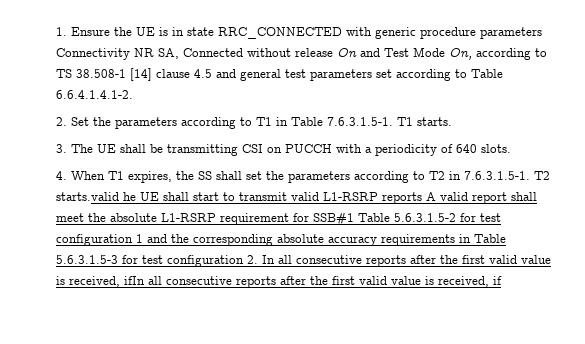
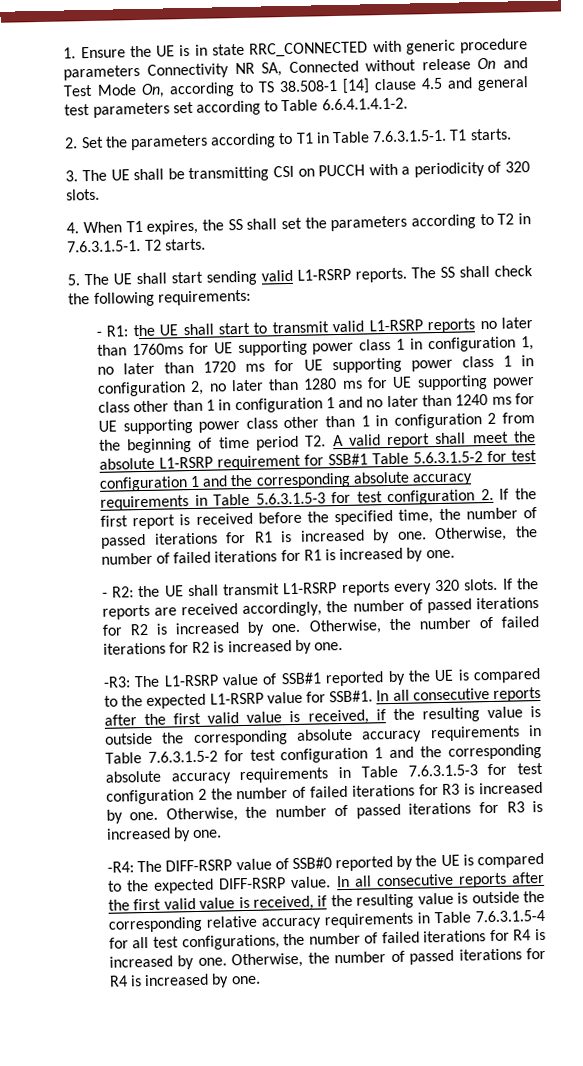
[456,144,478,153] 640 -> [504,161,530,173] 320
[56,192,137,201] starts.valid he -> [164,238,206,251] [67,265,533,286] [68,289,251,307] [95,324,155,337] starts. // 5. The UE shall start sending valid L1-RSRP reports. The SS shall check the following requirements: // - R1: the
(423, 198) none -> [479,317,534,330] [96,336,535,357] [96,355,534,375] [96,375,535,397] [97,393,536,414] [97,412,535,435] [98,435,327,454] no later than 1760ms for UE supporting power class 1 in configuration 1, no later than 1720 ms for UE supporting power class 1 in configuration 2, no later than 1280 ms for UE supporting power class other than 1 in configuration 1 and no later than 1240 ms for UE supporting power class other than 1 in configuration 2 from the beginning of time period T2.
(259, 259) none -> [499,488,538,500] [99,507,537,530] [99,526,539,549] [100,547,455,565] [101,578,539,598] [101,597,539,620] [101,616,539,636] [102,639,344,655] [102,668,541,688] [103,690,374,709] If the first report is received before the specified time, the number of passed iterations for R1 is increased by one. Otherwise, the number of failed iterations for R1 is increased by one. // - R2: the UE shall transmit L1-RSRP reports every 320 slots. If the reports are received accordingly, the number of passed iterations for R2 is increased by one. Otherwise, the number of failed iterations for R2 is increased by one. // -R3: The L1-RSRP value of SSB#1 reported by the UE is compared to the expected L1-RSRP value for SSB#1.
[124,276,146,285] ifIn -> [375,705,541,723] [104,724,542,747] [104,743,542,764] [104,762,543,785] [105,781,543,805] [105,800,543,824] [105,827,223,842] [106,852,545,873] [107,875,350,894] if the resulting value is outside the corresponding absolute accuracy requirements in Table 7.6.3.1.5-2 for test configuration 1 and the corresponding absolute accuracy requirements in Table 7.6.3.1.5-3 for test configuration 2 the number of failed iterations for R3 is increased by one. Otherwise, the number of passed iterations for R3 is increased by one. // -R4: The DIFF-RSRP value of SSB#0 reported by the UE is compared to the expected DIFF-RSRP value. In
(503, 280) none -> [330,890,546,909] [107,909,545,933] [108,928,546,951] [108,947,546,970] [108,973,261,988] the resulting value is outside the corresponding relative accuracy requirements in Table 7.6.3.1.5-4 for all test configurations, the number of failed iterations for R4 is increased by one. Otherwise, the number of passed iterations for R4 is increased by one.

